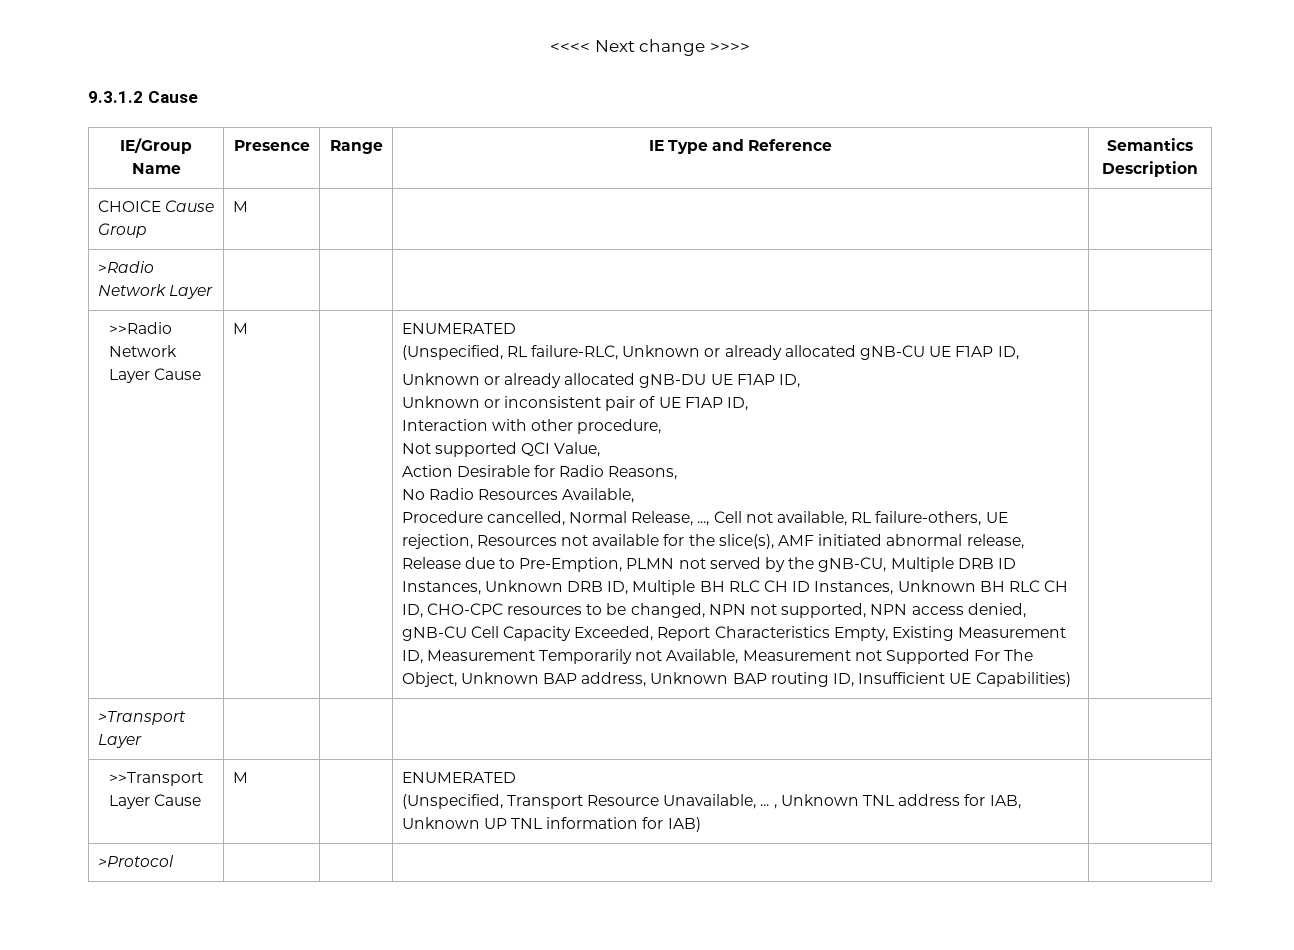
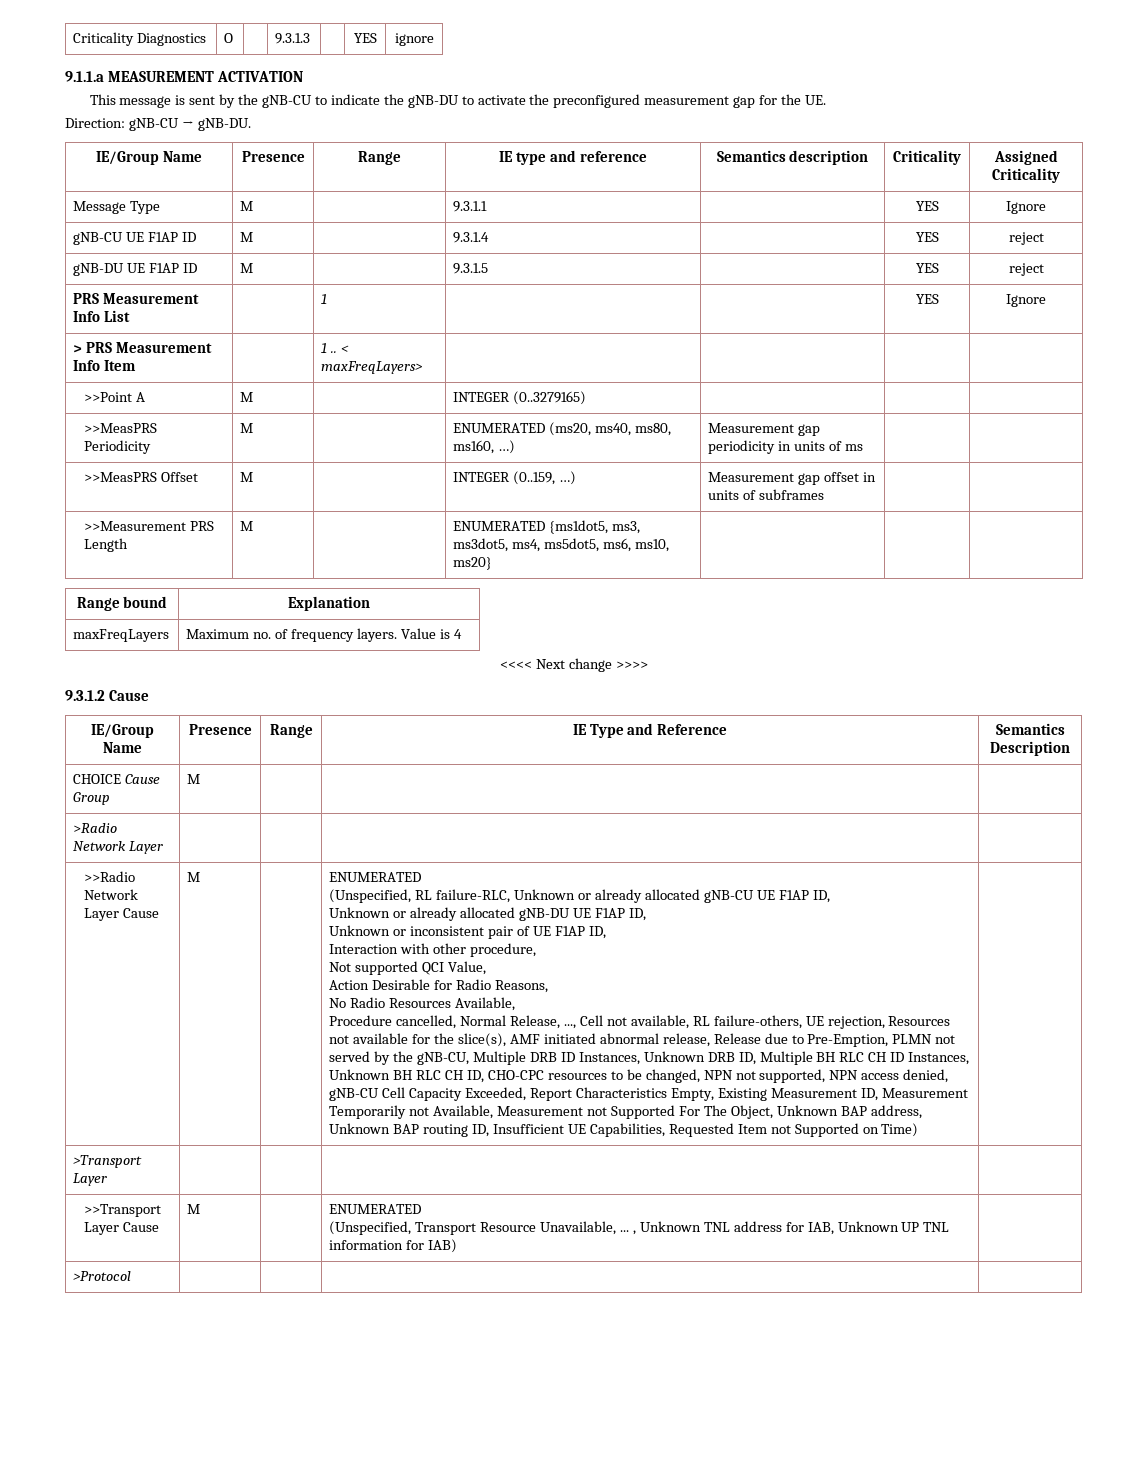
(550, 47) none -> [73,32,207,46] [224,33,234,43] [275,33,311,44] [353,33,377,43] [394,33,434,46] [65,71,303,82] [89,94,826,108] [65,118,251,131] [96,151,202,165] [241,151,305,162] [358,151,401,165] [499,150,647,165] [716,150,869,165] [893,150,961,165] [993,150,1058,165] [992,168,1060,183] [73,201,161,214] [240,201,254,211] [453,201,488,212] [915,201,939,211] [1006,201,1046,214] [73,232,197,245] [240,232,254,242] [453,232,490,243] [915,232,939,242] [1008,232,1044,245] [73,263,198,276] [240,263,254,273] [453,263,489,274] [915,263,939,273] [1008,263,1044,276] [73,293,200,304] [73,310,131,322] [321,294,328,304] [915,294,939,304] [1006,294,1046,307] [73,342,213,353] [73,360,137,371] [321,343,350,353] [321,361,423,374] [84,392,146,402] [240,392,254,402] [453,391,587,405] [84,423,158,433] [84,440,152,454] [240,423,254,433] [453,422,672,436] [453,440,516,454] [708,423,821,436] [708,440,864,454] [84,472,199,482] [240,472,254,482] [453,471,577,485] [708,472,877,485] [708,489,825,500] [84,521,215,531] [84,538,129,552] [240,521,254,531] [453,520,641,534] [453,538,670,552] [453,557,493,570] [76,596,168,611] [288,596,370,611] [73,629,170,642] [186,628,462,642] Criticality Diagnostics | O | | 9.3.1.3 | | YES | ignore // 9.1.1.a MEASUREMENT ACTIVATION // This message is sent by the gNB-CU to indicate the gNB-DU to activate the preconfigured measurement gap for the UE. // Direction: gNB-CU → gNB-DU. // IE/Group Name | Presence | Range | IE type and reference | Semantics description | Criticality | Assigned Criticality // Message Type | M | | 9.3.1.1 | | YES | Ignore // gNB-CU UE F1AP ID | M | | 9.3.1.4 | | YES | reject // gNB-DU UE F1AP ID | M | | 9.3.1.5 | | YES | reject // PRS Measurement Info List | | 1 | | | YES | Ignore // > PRS Measurement Info Item | | 1 .. < maxFreqLayers> | | | | // >>Point A | M | | INTEGER (0..3279165) | | | // >>MeasPRS Periodicity | M | | ENUMERATED (ms20, ms40, ms80, ms160, …) | Measurement gap periodicity in units of ms | | // >>MeasPRS Offset | M | | INTEGER (0..159, …) | Measurement gap offset in units of subframes | | // >>Measurement PRS Length | M | | ENUMERATED {ms1dot5, ms3, ms3dot5, ms4, ms5dot5, ms6, ms10, ms20} | | | // Range bound | Explanation // maxFreqLayers | Maximum no. of frequency layers. Value is 4 //
[975,672,1071,687] Capabilities) -> [589,1123,919,1137] Capabilities, Requested Item not Supported on Time)

